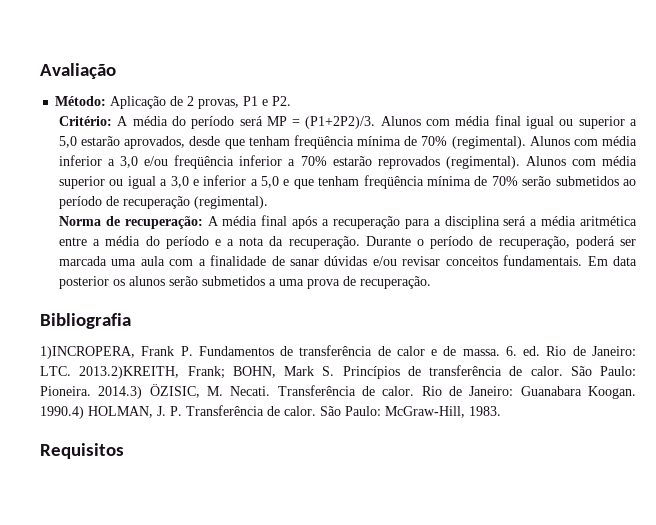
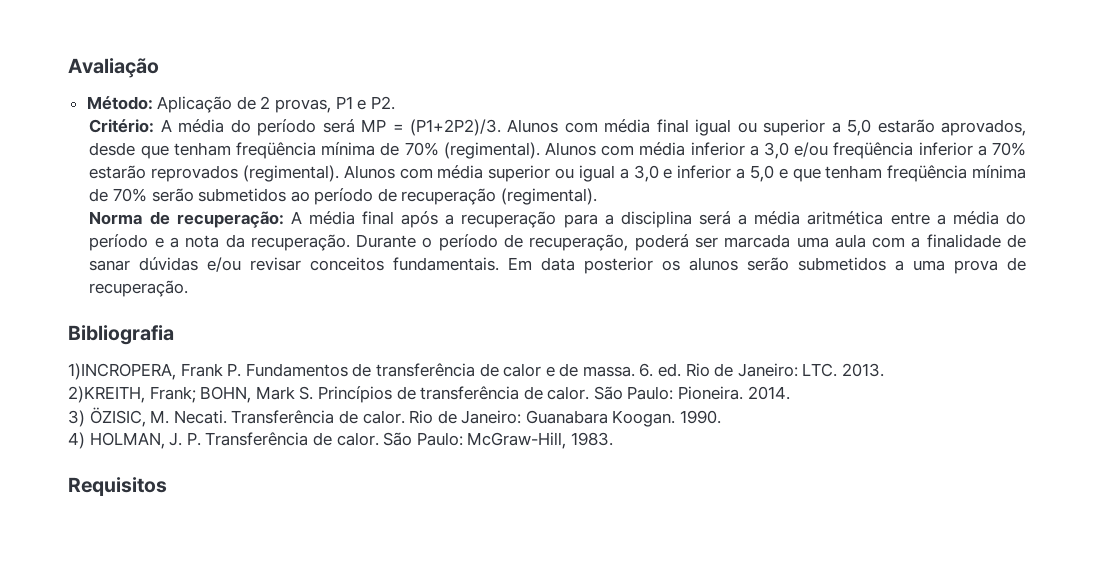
[79,366,180,379] 2013.2)KREITH, -> [842,363,885,377] [68,386,145,403] 2013. // 2)KREITH,
[98,386,143,399] 2014.3) -> [747,386,790,400] [68,410,85,427] 2014. // 3)
[40,406,84,419] 1990.4) -> [680,410,722,424] [68,432,85,449] 1990. // 4)

